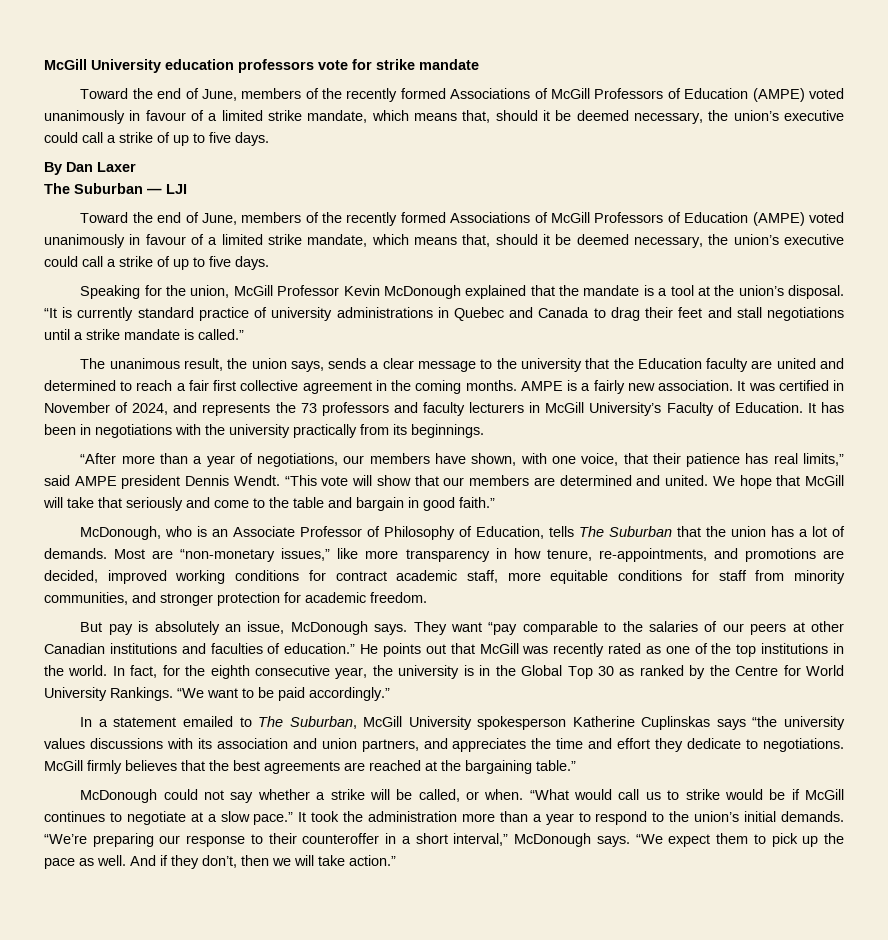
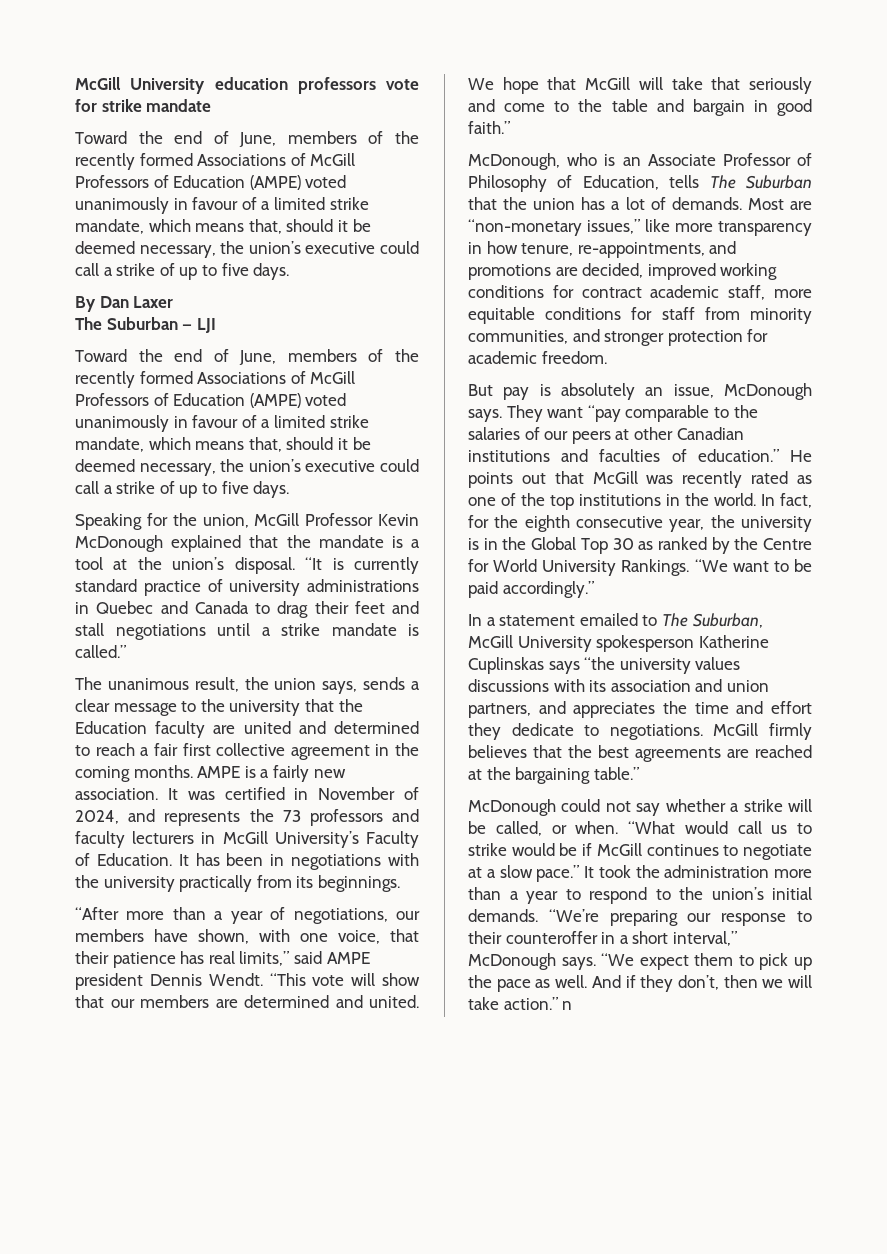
(396, 860) none -> [562,1001,573,1010] n

